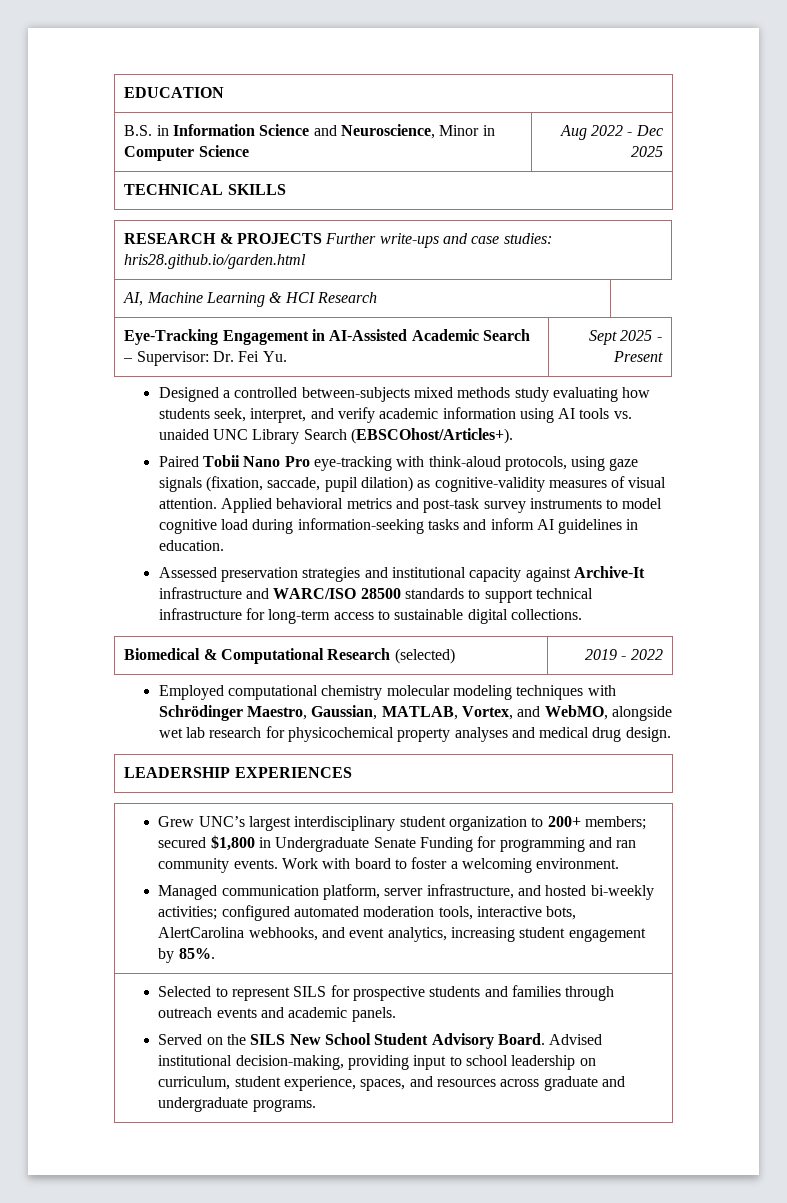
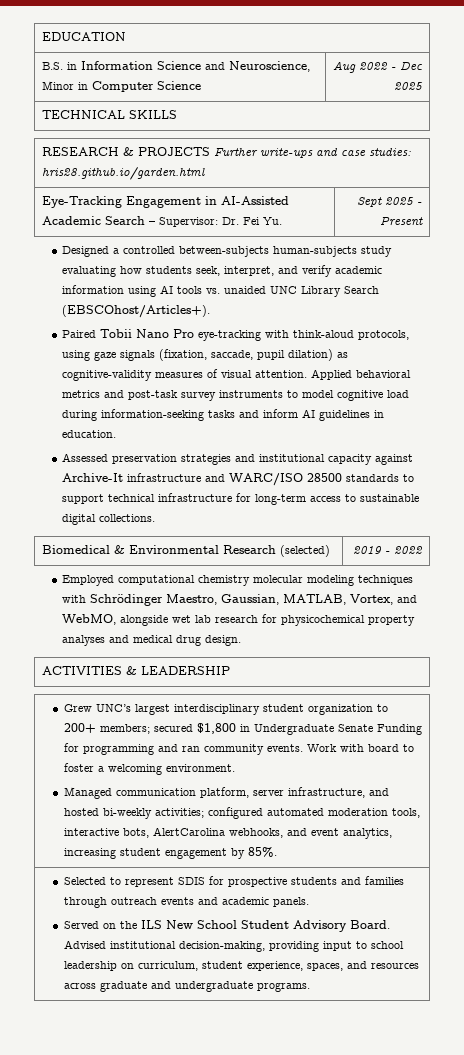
[123,292,378,307] // AI, Machine Learning & HCI Research -> (205, 173) none
[413,387,511,398] mixed methods -> [273,246,358,257] human-subjects
[221,648,325,664] Computational -> [128,545,219,554] Environmental
(671, 734) none -> [41,666,137,675] ACTIVITIES &
[234,767,352,778] EXPERIENCES -> (230, 670) none
[293,986,327,997] SILS -> [177,877,205,885] SDIS
[250,1034,286,1045] SILS -> [140,920,162,929] ILS

